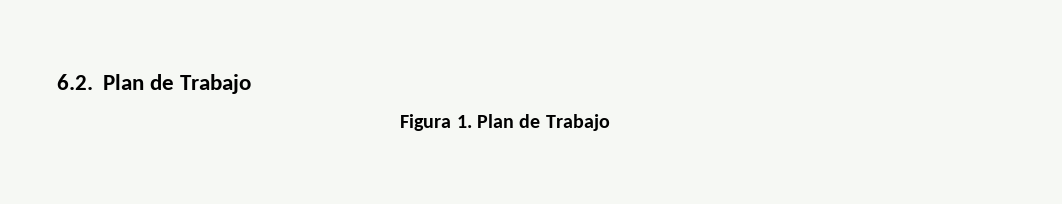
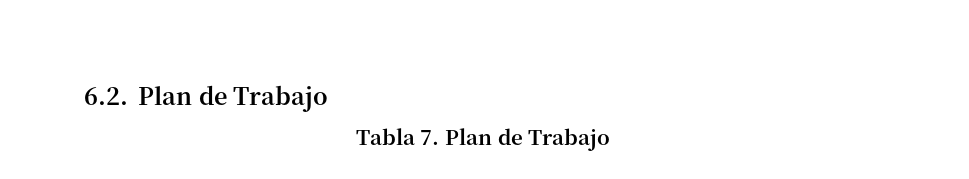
[400,114,472,131] Figura 1. -> [355,128,440,145] Tabla 7.

